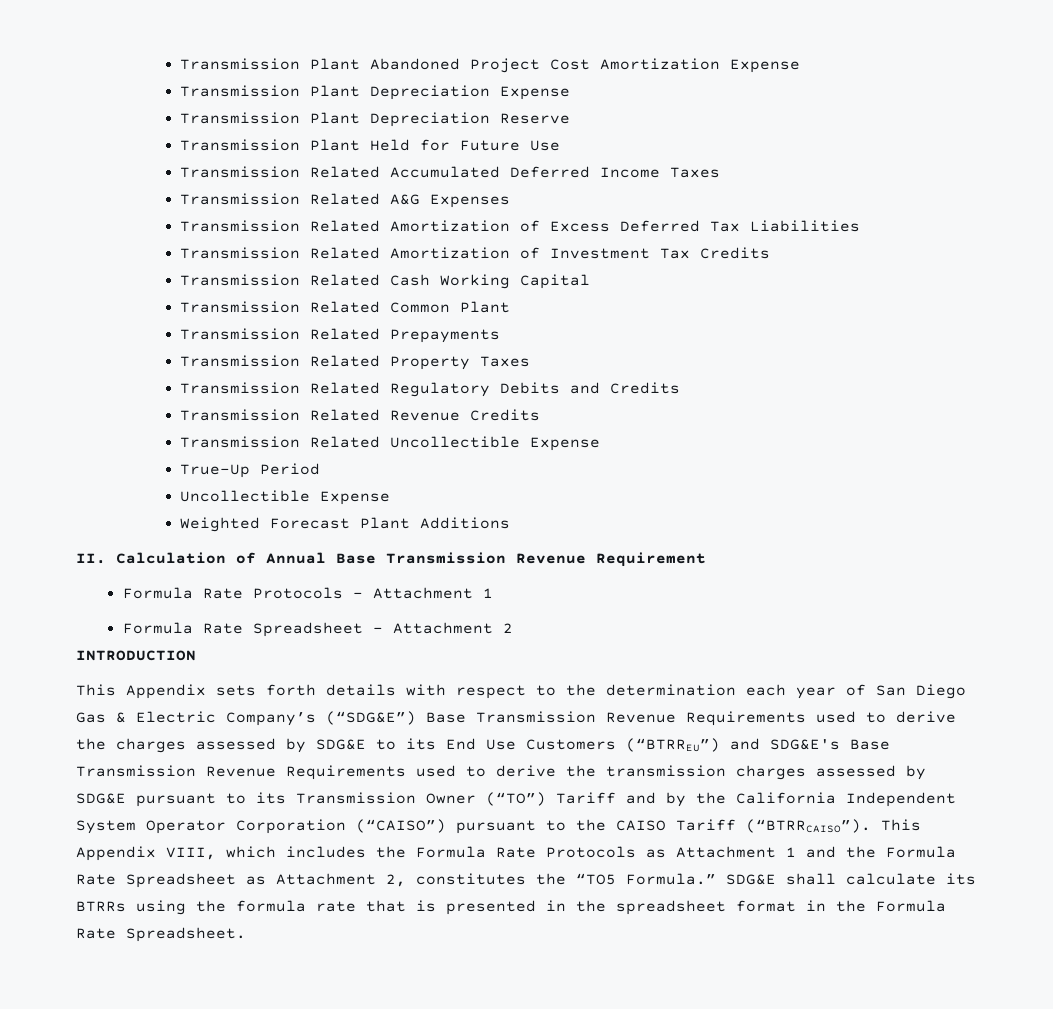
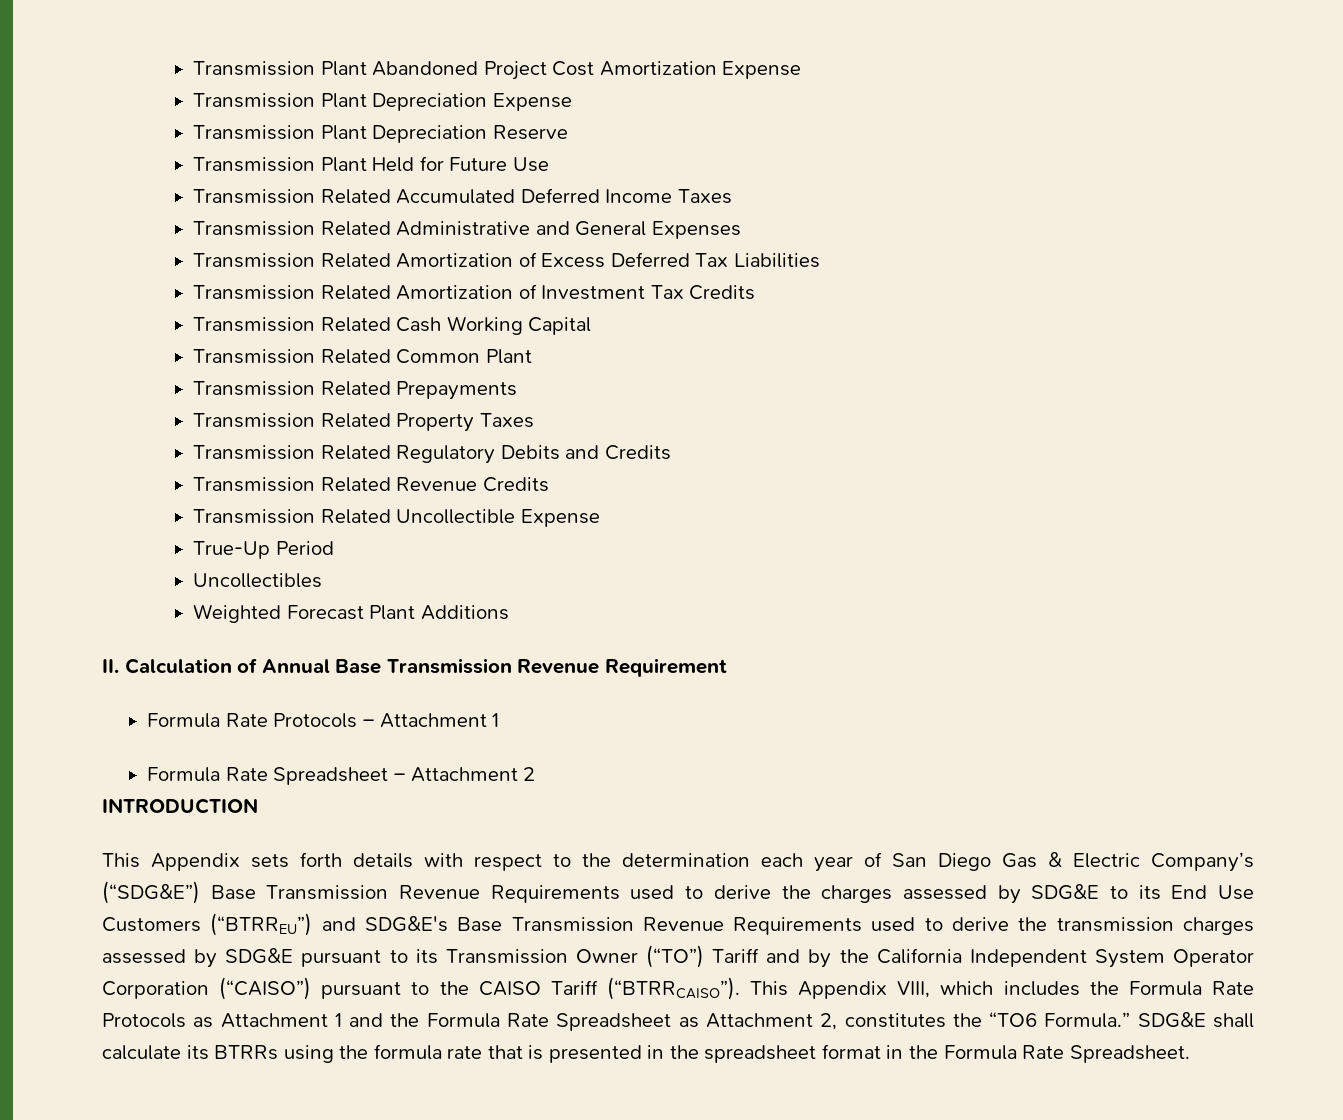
[390,194,421,205] A&G -> [396,221,647,236] Administrative and General
[180,490,391,505] Uncollectible Expense -> [192,573,322,588] Uncollectibles
[576,873,616,885] “TO5 -> [989,1012,1038,1027] “TO6

